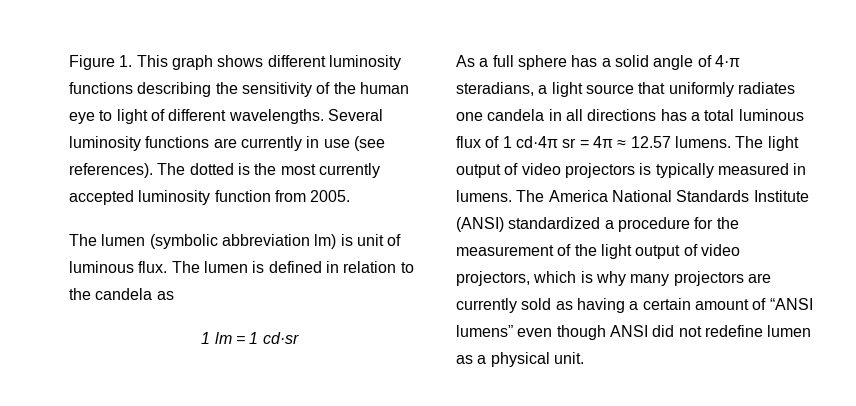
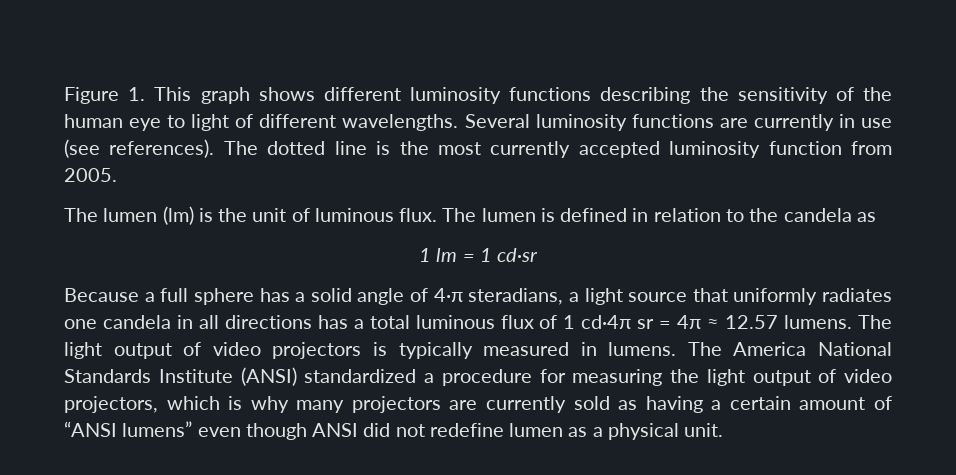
(234, 169) none -> [334,141,367,155] line
[149,234,353,249] (symbolic abbreviation lm) is -> [162,206,248,225] (lm) is the
[456,55,475,67] As -> [64,288,139,302] Because
[716,217,739,229] [456,244,572,256] the measurement of -> [572,369,663,386] measuring

